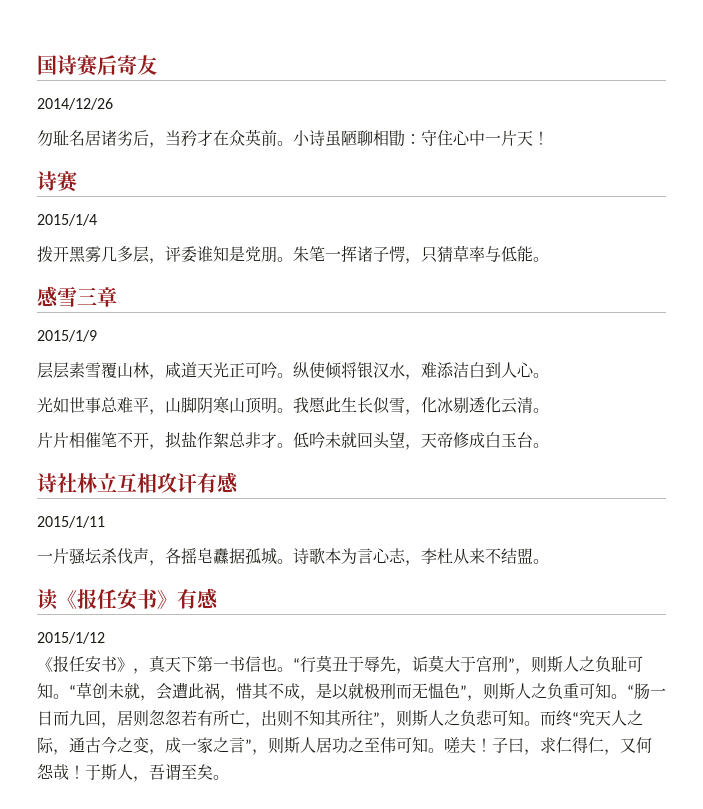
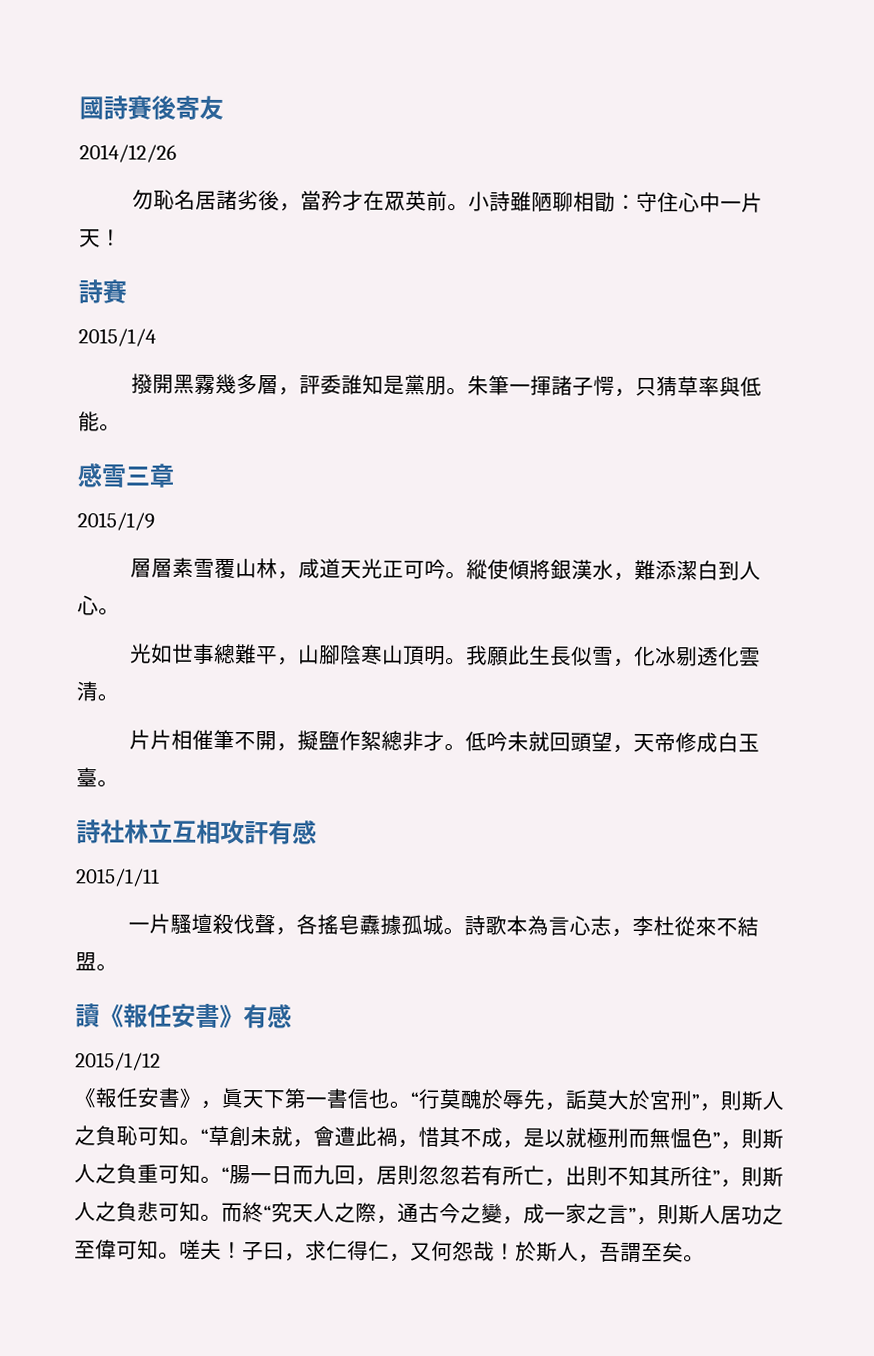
[37,54,117,77] 国诗赛后 -> [79,95,176,120] 國詩賽後
[53,130,245,148] 耻名居诸劣后，当矜才在众 -> [152,189,406,212] 恥名居諸劣後，當矜才在眾
[309,130,341,147] 诗虽 -> [488,191,532,212] 詩雖
[37,170,79,193] 诗赛 -> [78,279,127,304] 詩賽
[37,245,373,264] 拨开黑雾几多层，评委谁知是党朋。朱笔一挥诸 -> [130,373,573,396] 撥開黑霧幾多層，評委誰知是黨朋。朱筆一揮諸
[485,246,501,262] 与 -> [718,376,741,397] 與
[37,362,69,379] 层层 -> [129,558,173,578] 層層
[293,362,469,380] 纵使倾将银汉水，难添洁 -> [465,559,698,581] 縱使傾將銀漢水，難添潔
[101,396,373,415] 总难平，山脚阴寒山顶明。我愿此生长 -> [213,643,572,666] 總難平，山腳陰寒山頂明。我願此生長
[501,397,517,414] 云 -> [738,647,761,667] 雲
[101,431,246,450] 笔不开，拟盐作絮总 -> [212,729,403,752] 筆不開，擬鹽作絮總
[373,432,390,449] 头 -> [569,732,592,752] 頭
[517,432,549,448] [37,473,57,493] 台。 // 诗 -> [76,767,119,788] [76,819,101,844] 臺。 // 詩
[177,473,197,493] 讦 -> [244,821,269,845] 訐
[69,547,357,566] 骚坛杀伐声，各摇皂纛据孤城。诗歌本为 -> [169,913,549,936] 騷壇殺伐聲，各搖皂纛據孤城。詩歌本為
[453,548,517,564] 从来不结 -> [673,916,759,937] 從來不結
[37,589,158,610] 读《报任安书 -> [75,1003,220,1028] 讀《報任安書
[53,655,166,674] 报任安书》，真 -> [95,1087,243,1109] 報任安書》，眞
[229,656,245,672] 书 -> [326,1088,348,1109] 書
[332,655,643,674] [37,682,220,701] 丑于辱先，诟莫大于宫刑”，则斯人之负耻可知。“草创未就，会遭此祸 -> [460,1089,784,1112] [74,1125,398,1148] 醜於辱先，詬莫大於宮刑”，則斯人之負恥可知。“草創未就，會遭此禍
[364,683,428,699] 极刑而无 -> [586,1127,671,1149] 極刑而無
[483,683,563,700] 则斯人之负 -> [741,1128,784,1149] [74,1163,138,1184] 則斯人之負
[634,683,650,700] 肠 -> [229,1164,251,1185] 腸
[133,710,149,727] 则 -> [397,1164,419,1185] 則
[277,710,293,727] 则 -> [586,1165,608,1186] 則
[396,710,476,727] 则斯人之负 -> [741,1166,784,1187] [74,1201,138,1222] 則斯人之負
[556,710,572,727] 终 -> [242,1202,264,1223] 終
[37,737,54,753] 际 -> [355,1202,377,1223] 際
[133,737,149,753] 变 -> [481,1203,503,1224] 變
[268,737,284,754] 则 -> [657,1204,679,1225] 則
[380,737,396,753] 伟 -> [95,1239,117,1260] 偉
[85,764,101,780] 于 -> [515,1241,537,1262] 於
[165,764,181,780] 谓 -> [620,1242,642,1263] 謂

